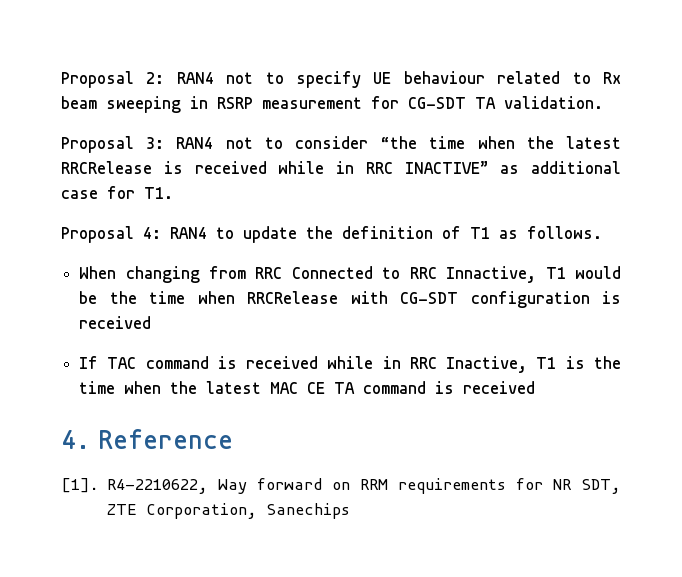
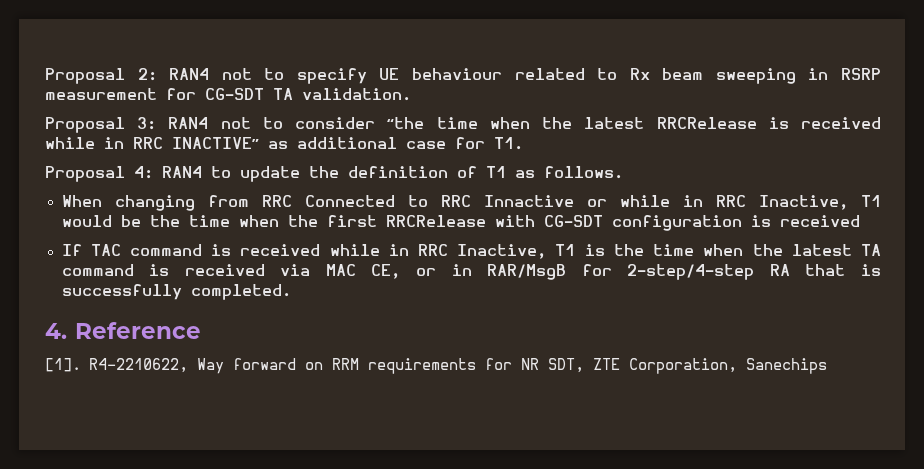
[446,266,537,283] Innactive, -> [483,195,848,210] Innactive or while in RRC Inactive,
(235, 297) none -> [287,215,377,227] the first
[270,382,326,394] MAC CE -> (852, 250) none
(536, 387) none -> [280,264,882,280] [61,284,291,300] via MAC CE, or in RAR/MsgB for 2-step/4-step RA that is successfully completed.

